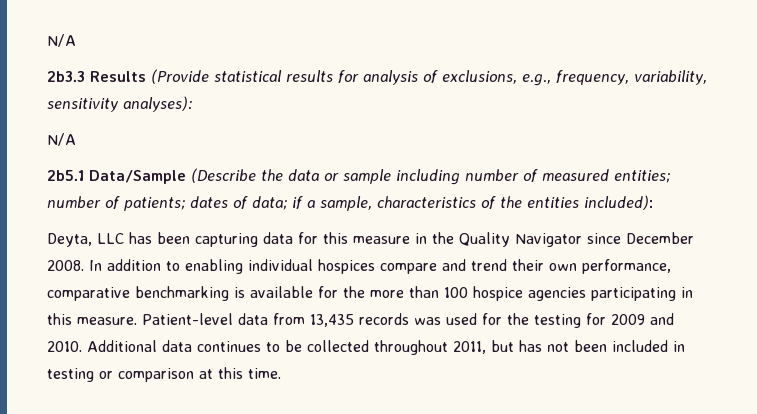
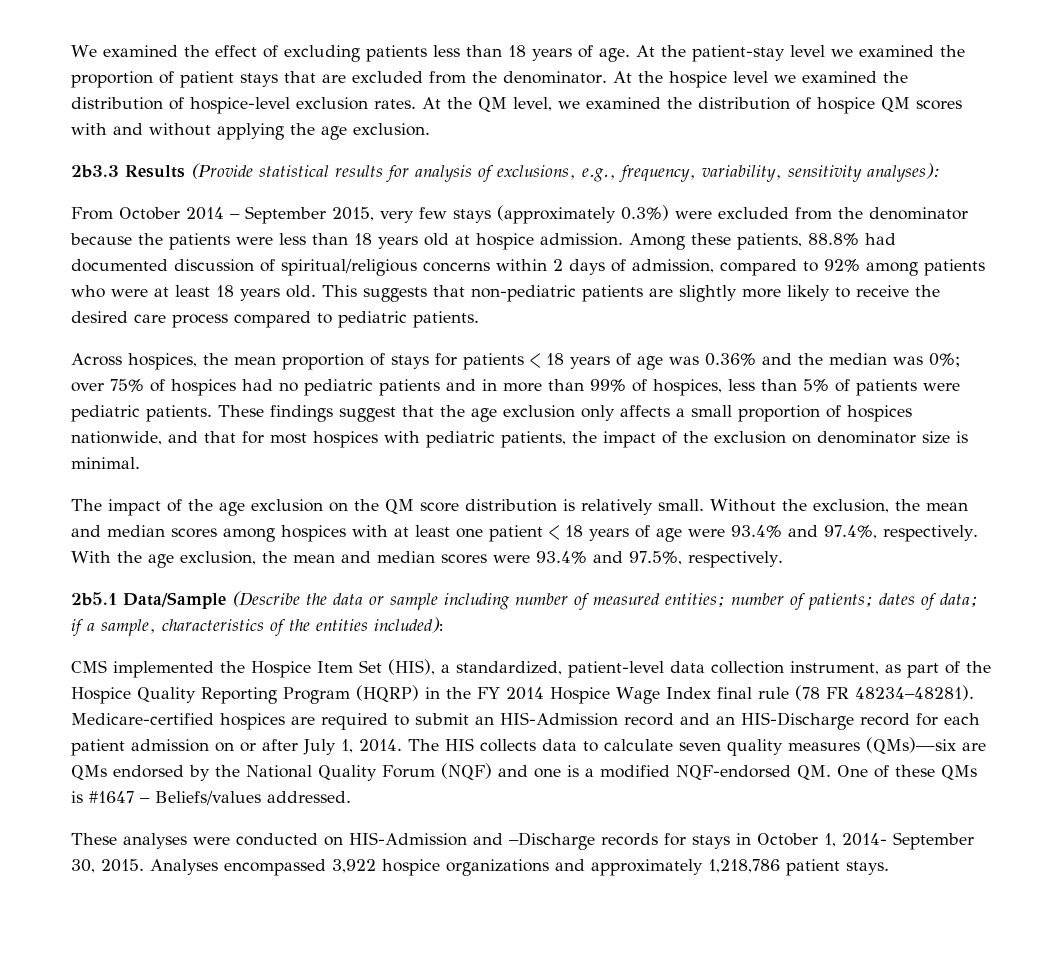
[47,34,76,47] N/A -> [71,45,965,62] [71,71,908,88] [71,97,962,114] [71,123,430,140] We examined the effect of excluding patients less than 18 years of age. At the patient-stay level we examined the proportion of patient stays that are excluded from the denominator. At the hospice level we examined the distribution of hospice-level exclusion rates. At the QM level, we examined the distribution of hospice QM scores with and without applying the age exclusion.
[47,133,76,146] N/A -> [71,205,968,224] [70,233,896,250] [71,259,985,276] [71,285,940,302] [71,311,479,328] [71,353,960,370] [71,379,960,396] [71,405,912,422] [71,431,968,448] [71,457,140,469] [71,499,968,516] [71,525,978,542] [71,551,783,568] From October 2014 – September 2015, very few stays (approximately 0.3%) were excluded from the denominator because the patients were less than 18 years old at hospice admission. Among these patients, 88.8% had documented discussion of spiritual/religious concerns within 2 days of admission, compared to 92% among patients who were at least 18 years old. This suggests that non-pediatric patients are slightly more likely to receive the desired care process compared to pediatric patients. // Across hospices, the mean proportion of stays for patients < 18 years of age was 0.36% and the median was 0%; over 75% of hospices had no pediatric patients and in more than 99% of hospices, less than 5% of patients were pediatric patients. These findings suggest that the age exclusion only affects a small proportion of hospices nationwide, and that for most hospices with pediatric patients, the impact of the exclusion on denominator size is minimal. // The impact of the age exclusion on the QM score distribution is relatively small. Without the exclusion, the mean and median scores among hospices with at least one patient < 18 years of age were 93.4% and 97.4%, respectively. With the age exclusion, the mean and median scores were 93.4% and 97.5%, respectively.
[47,232,694,247] [47,259,671,274] [47,286,693,301] [47,313,674,328] [47,340,685,355] [47,367,281,382] Deyta, LLC has been capturing data for this measure in the Quality Navigator since December 2008. In addition to enabling individual hospices compare and trend their own performance, comparative benchmarking is available for the more than 100 hospice agencies participating in this measure. Patient-level data from 13,435 records was used for the testing for 2009 and 2010. Additional data continues to be collected throughout 2011, but has not been included in testing or comparison at this time. -> [71,659,991,678] [71,685,974,704] [71,712,980,730] [71,737,986,756] [71,763,977,781] [71,791,351,805] [71,832,974,850] [71,859,889,876] CMS implemented the Hospice Item Set (HIS), a standardized, patient-level data collection instrument, as part of the Hospice Quality Reporting Program (HQRP) in the FY 2014 Hospice Wage Index final rule (78 FR 48234–48281). Medicare-certified hospices are required to submit an HIS-Admission record and an HIS-Discharge record for each patient admission on or after July 1, 2014. The HIS collects data to calculate seven quality measures (QMs)—six are QMs endorsed by the National Quality Forum (NQF) and one is a modified NQF-endorsed QM. One of these QMs is #1647 – Beliefs/values addressed. // These analyses were conducted on HIS-Admission and –Discharge records for stays in October 1, 2014- September 30, 2015. Analyses encompassed 3,922 hospice organizations and approximately 1,218,786 patient stays.

